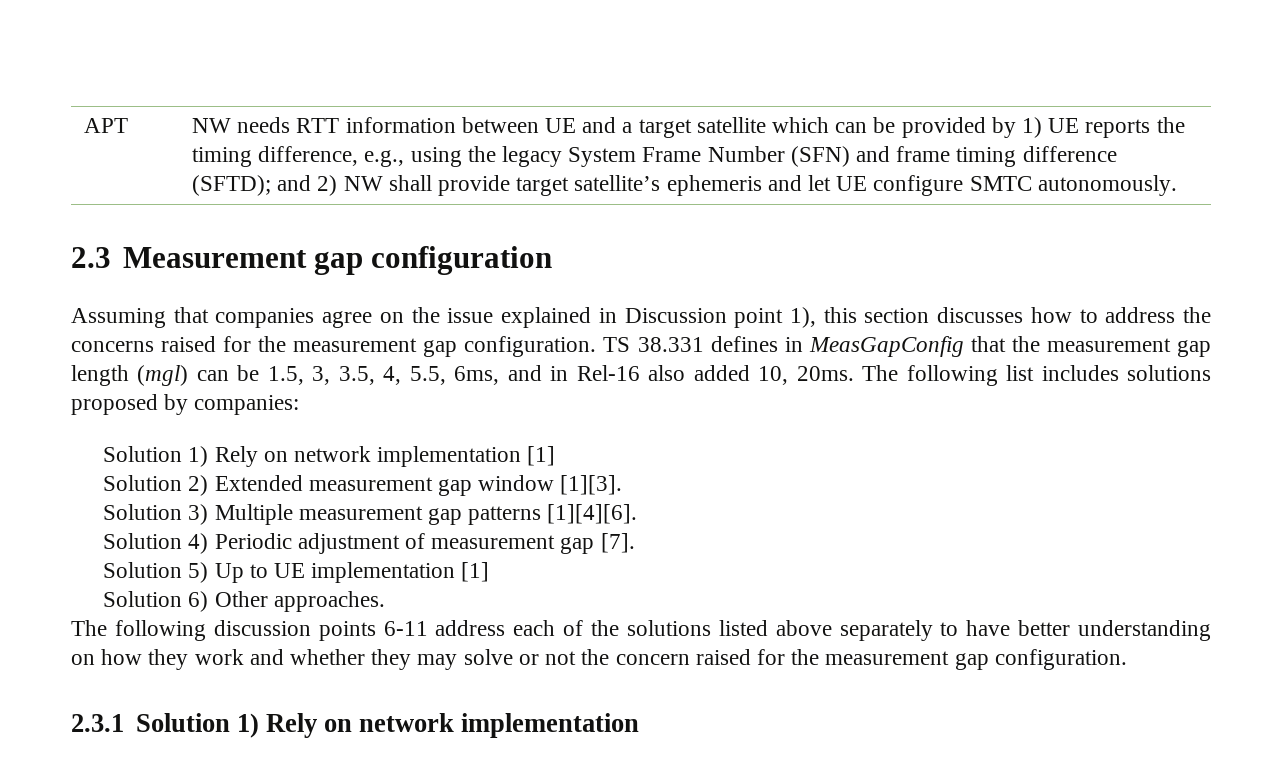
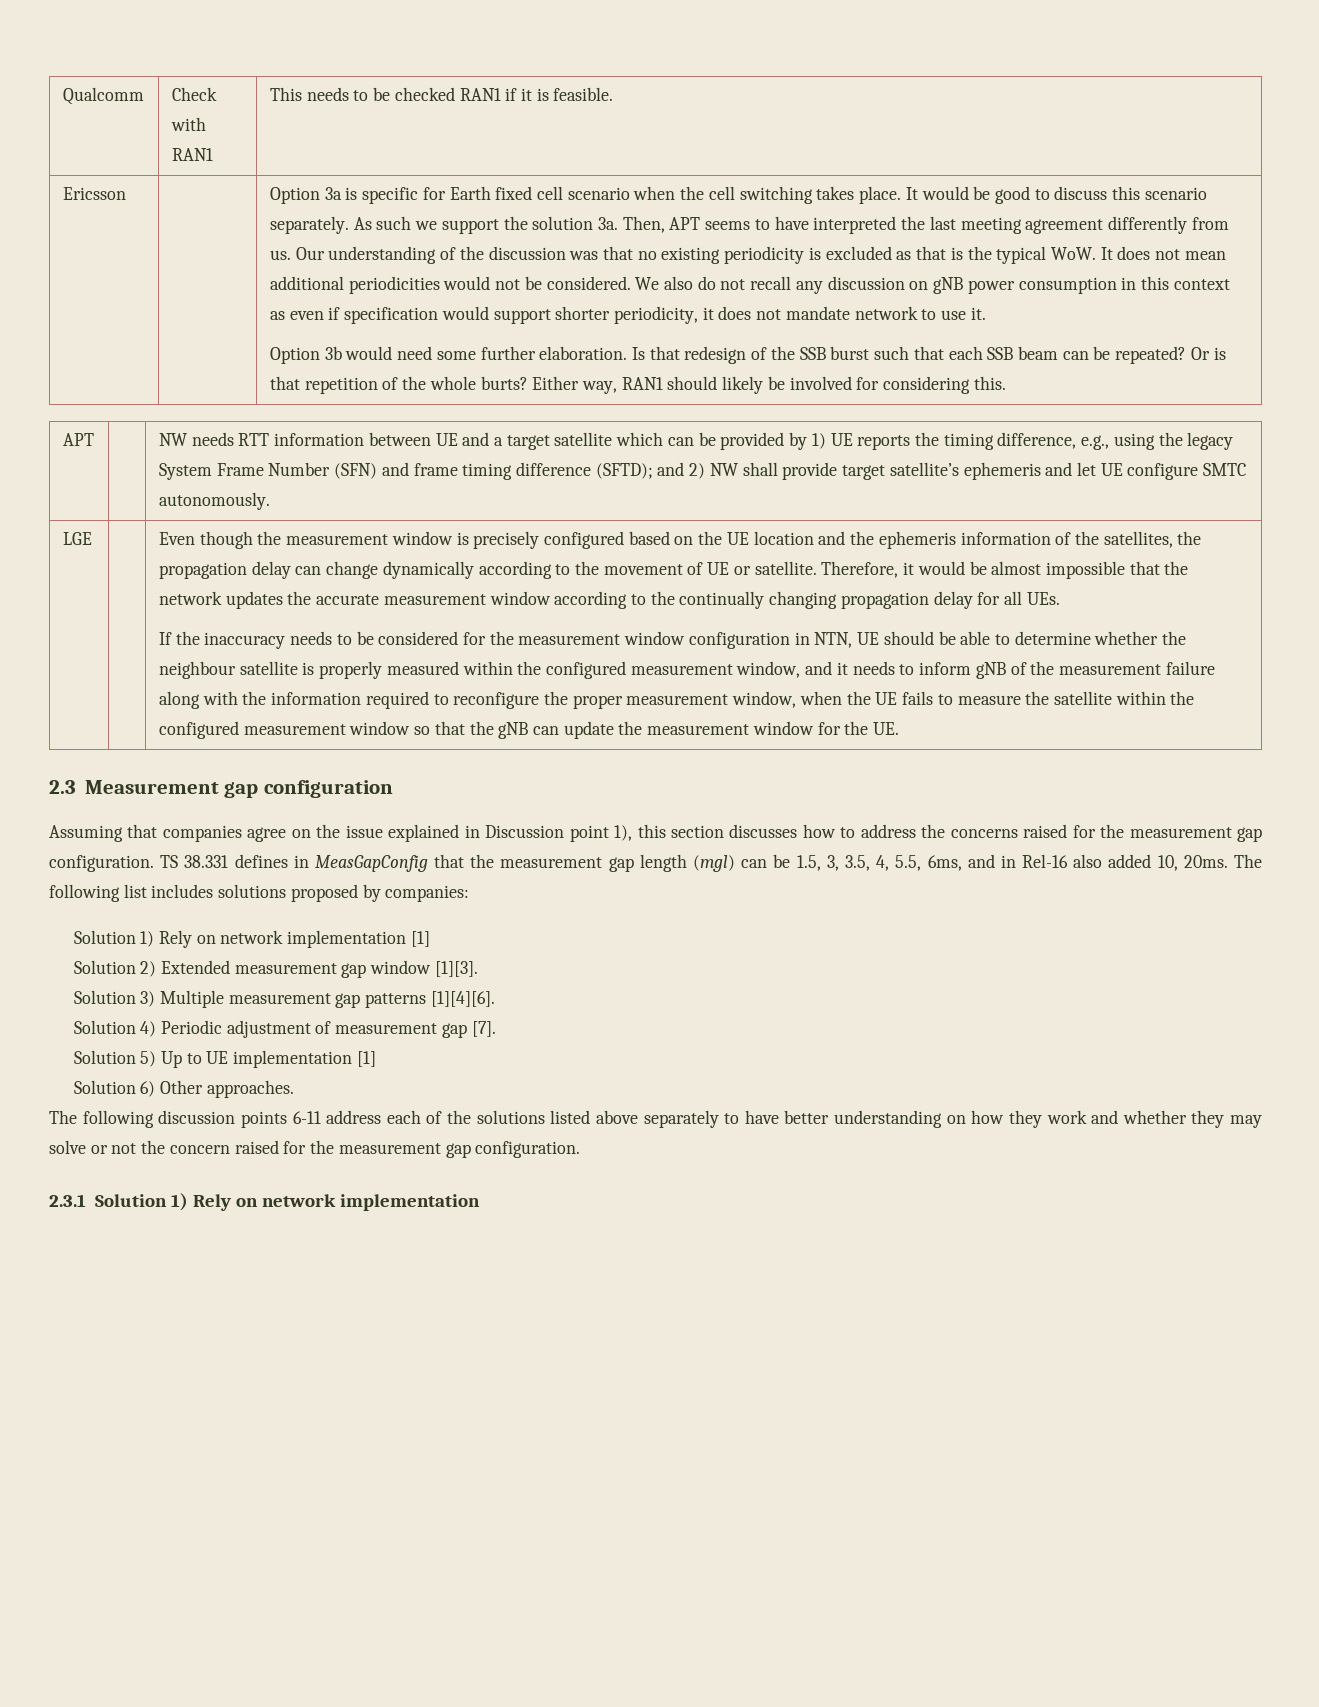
(83, 125) none -> [62,87,144,105] [171,87,217,101] [170,117,206,131] [171,148,213,161] [269,87,614,101] [62,187,126,200] [269,186,1207,204] [269,216,1229,234] [269,246,1226,264] [269,276,1230,294] [269,306,986,324] [269,346,1226,364] [269,376,1006,394] Qualcomm | Check with RAN1 | This needs to be checked RAN1 if it is feasible. // Ericsson | | Option 3a is specific for Earth fixed cell scenario when the cell switching takes place. It would be good to discuss this scenario separately. As such we support the solution 3a. Then, APT seems to have interpreted the last meeting agreement differently from us. Our understanding of the discussion was that no existing periodicity is excluded as that is the typical WoW. It does not mean additional periodicities would not be considered. We also do not recall any discussion on gNB power consumption in this context as even if specification would support shorter periodicity, it does not mandate network to use it. // Option 3b would need some further elaboration. Is that redesign of the SSB burst such that each SSB beam can be repeated? Or is that repetition of the whole burts? Either way, RAN1 should likely be involved for considering this. //
(1177, 185) none -> [62,532,92,545] [158,531,1202,549] [158,561,1189,579] [158,591,1060,609] [158,631,1187,649] [158,661,1215,679] [158,691,1195,709] [158,721,900,739] // LGE | | Even though the measurement window is precisely configured based on the UE location and the ephemeris information of the satellites, the propagation delay can change dynamically according to the movement of UE or satellite. Therefore, it would be almost impossible that the network updates the accurate measurement window according to the continually changing propagation delay for all UEs. // If the inaccuracy needs to be considered for the measurement window configuration in NTN, UE should be able to determine whether the neighbour satellite is properly measured within the configured measurement window, and it needs to inform gNB of the measurement failure along with the information required to reconfigure the proper measurement window, when the UE fails to measure the satellite within the configured measurement window so that the gNB can update the measurement window for the UE.

